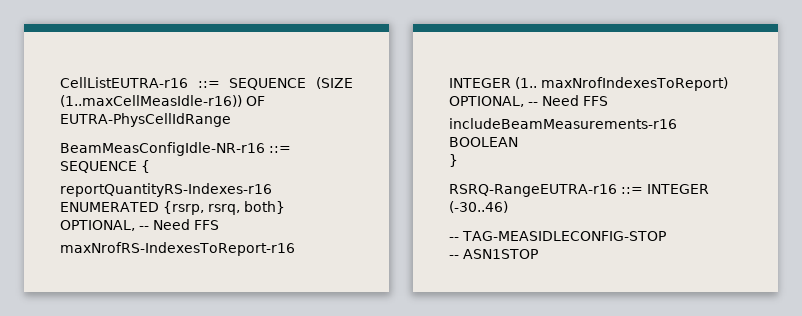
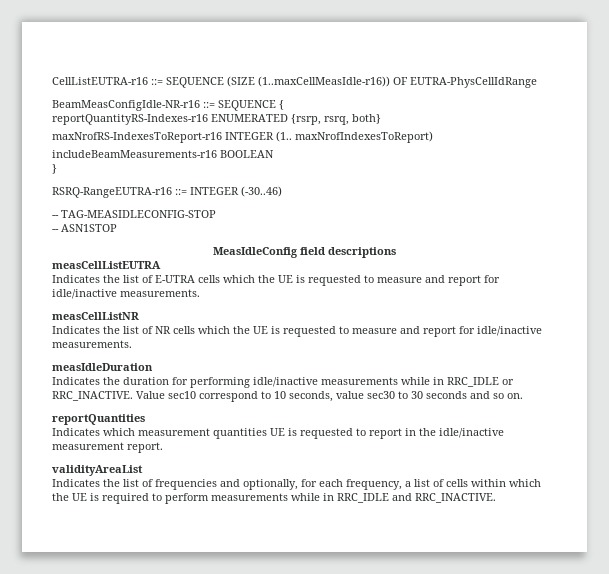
[60,219,219,231] OPTIONAL, -- Need FFS -> (381, 119) none
[449,95,608,107] OPTIONAL, -- Need FFS -> (433, 137) none
(538, 254) none -> [213,247,396,258] [52,261,161,269] [52,275,500,286] [52,289,200,299] [52,312,139,320] [52,326,542,337] [52,340,132,348] [52,363,153,371] [52,377,514,388] [52,391,523,402] [52,414,145,425] [52,428,504,439] [52,442,163,453] [52,465,143,476] [52,479,541,490] [52,493,496,504] // MeasIdleConfig field descriptions // measCellListEUTRA // Indicates the list of E-UTRA cells which the UE is requested to measure and report for idle/inactive measurements. // measCellListNR // Indicates the list of NR cells which the UE is requested to measure and report for idle/inactive measurements. // measIdleDuration // Indicates the duration for performing idle/inactive measurements while in RRC_IDLE or RRC_INACTIVE. Value sec10 correspond to 10 seconds, value sec30 to 30 seconds and so on. // reportQuantities // Indicates which measurement quantities UE is requested to report in the idle/inactive measurement report. // validityAreaList // Indicates the list of frequencies and optionally, for each frequency, a list of cells within which the UE is required to perform measurements while in RRC_IDLE and RRC_INACTIVE.

